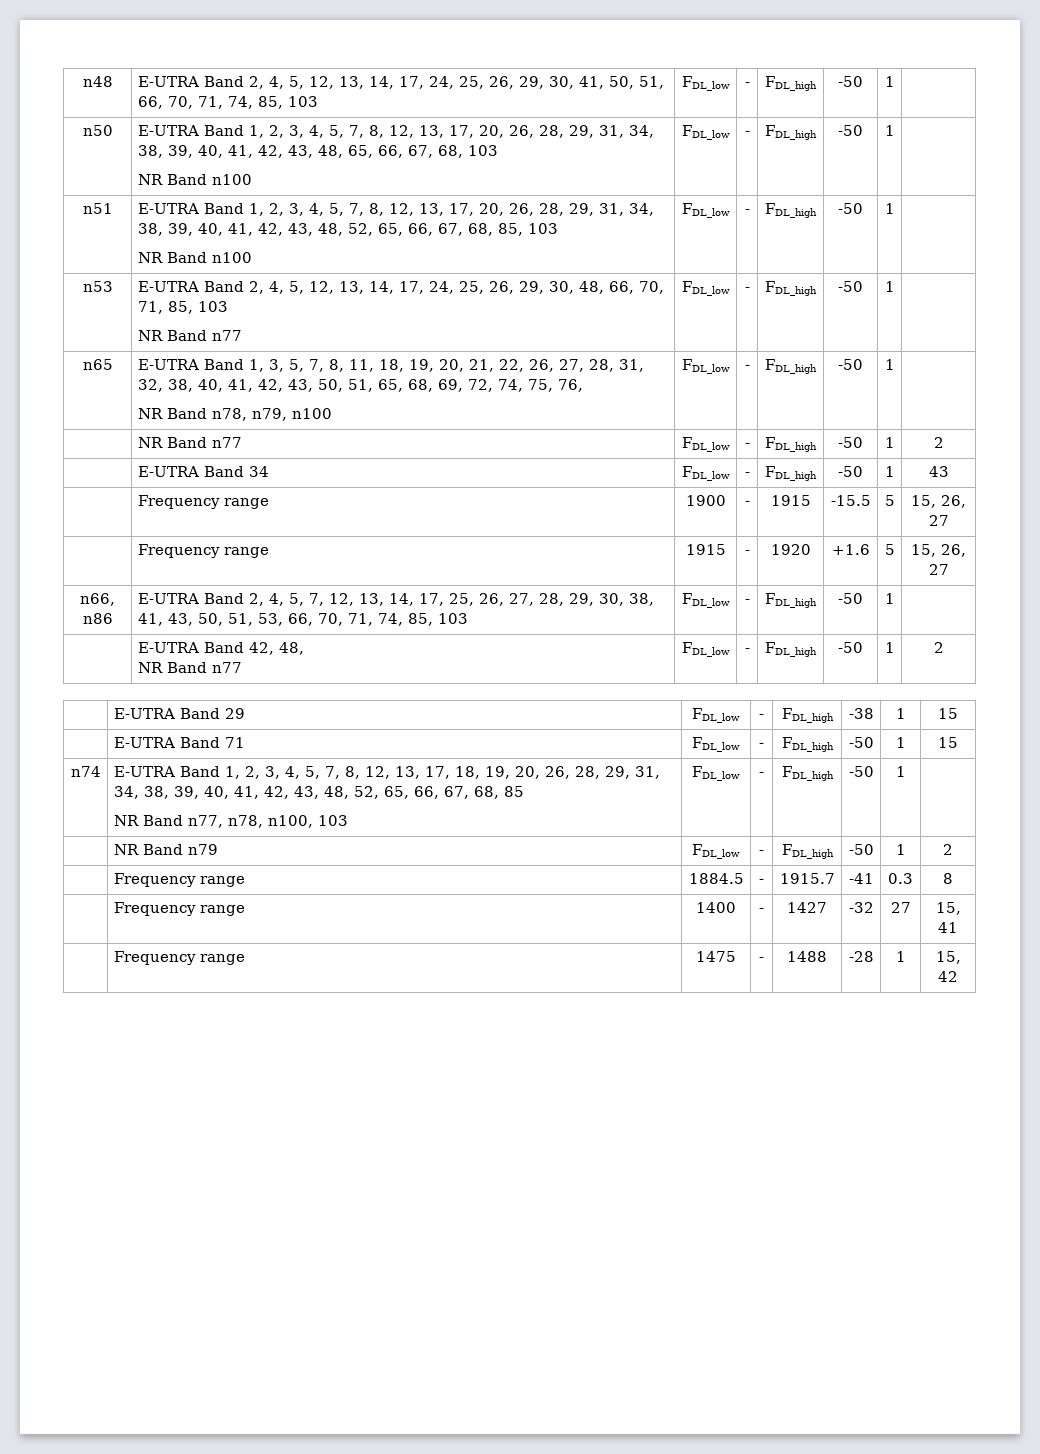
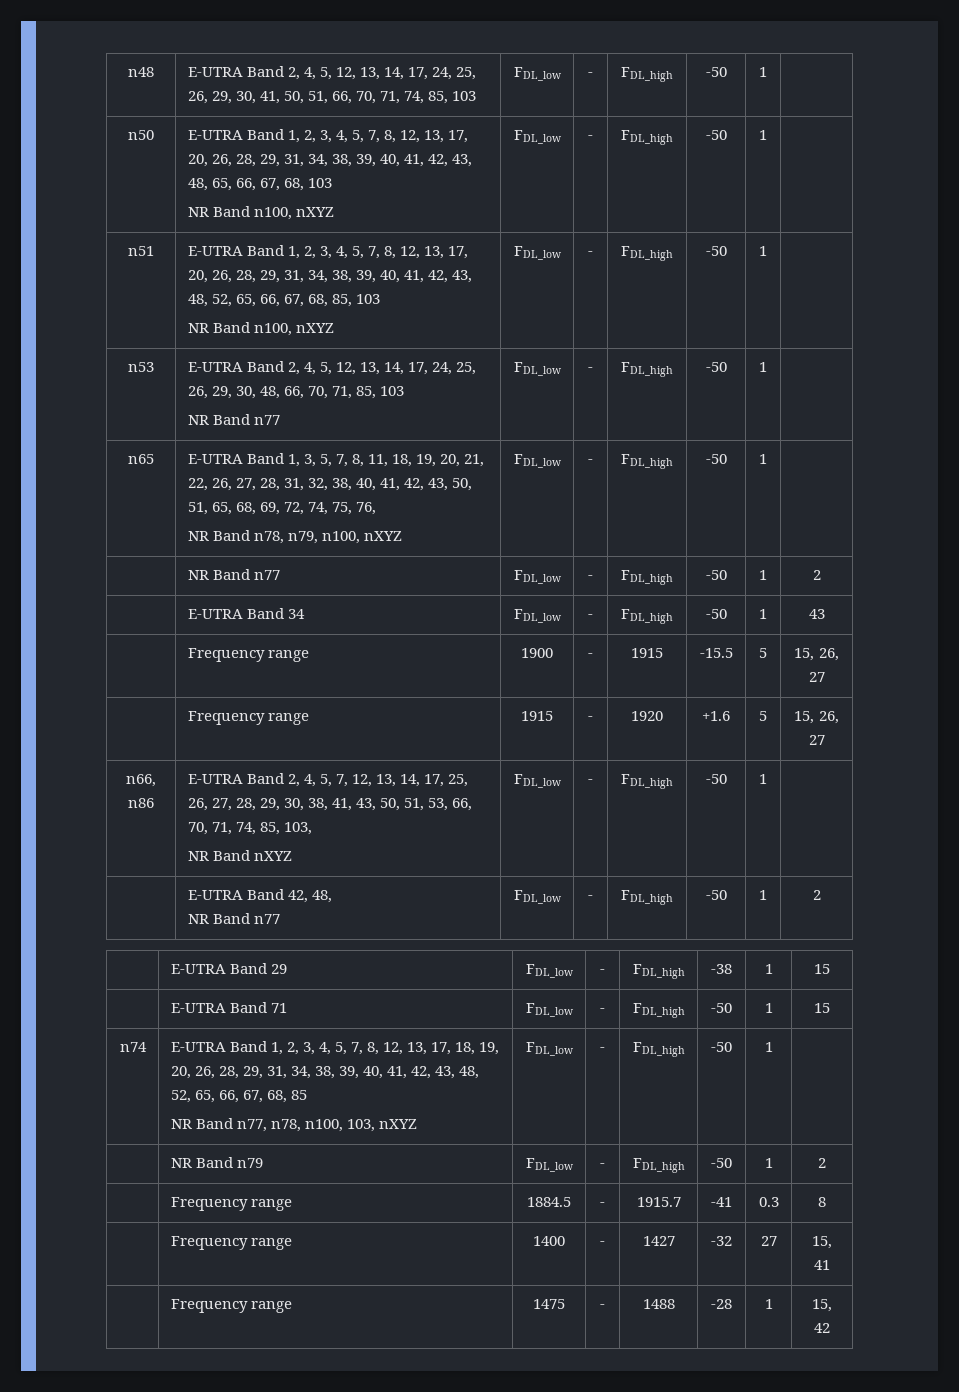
[211,174,252,185] n100 -> [253,207,334,220] n100, nXYZ
[211,252,252,263] n100 -> [253,323,334,336] n100, nXYZ
[291,408,332,419] n100 -> [321,531,403,544] n100, nXYZ
[437,613,468,624] 103 -> [283,822,312,835] [187,850,292,861] 103, // NR Band nXYZ
[317,815,348,826] 103 -> [347,1119,418,1132] 103, nXYZ

